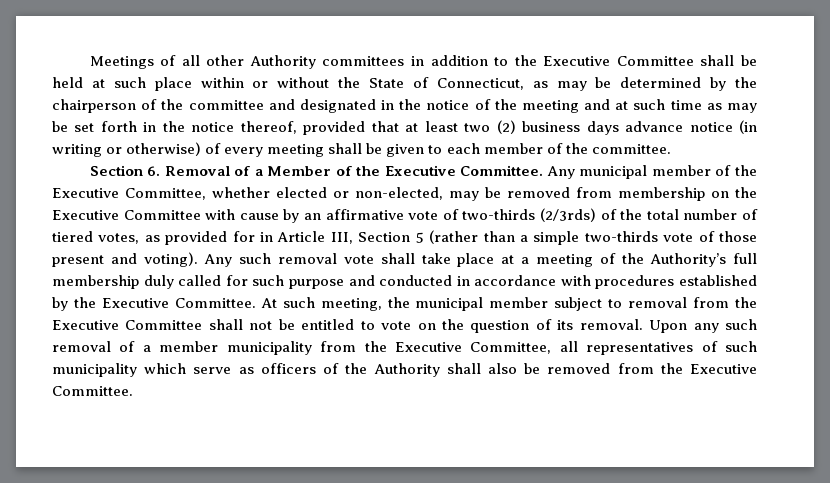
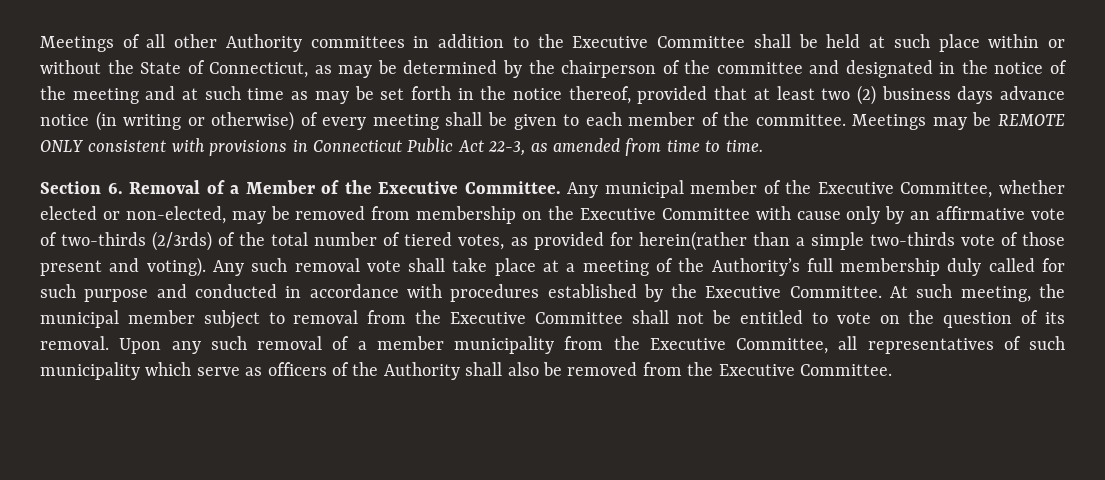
(671, 149) none -> [852,112,1065,130] [40,138,763,156] Meetings may be REMOTE ONLY consistent with provisions in Connecticut Public Act 22-3, as amended from time to time.
(279, 216) none -> [846,206,881,224] only
[260,230,479,244] in Article III, Section 5 (rather -> [638,231,747,251] herein(rather

